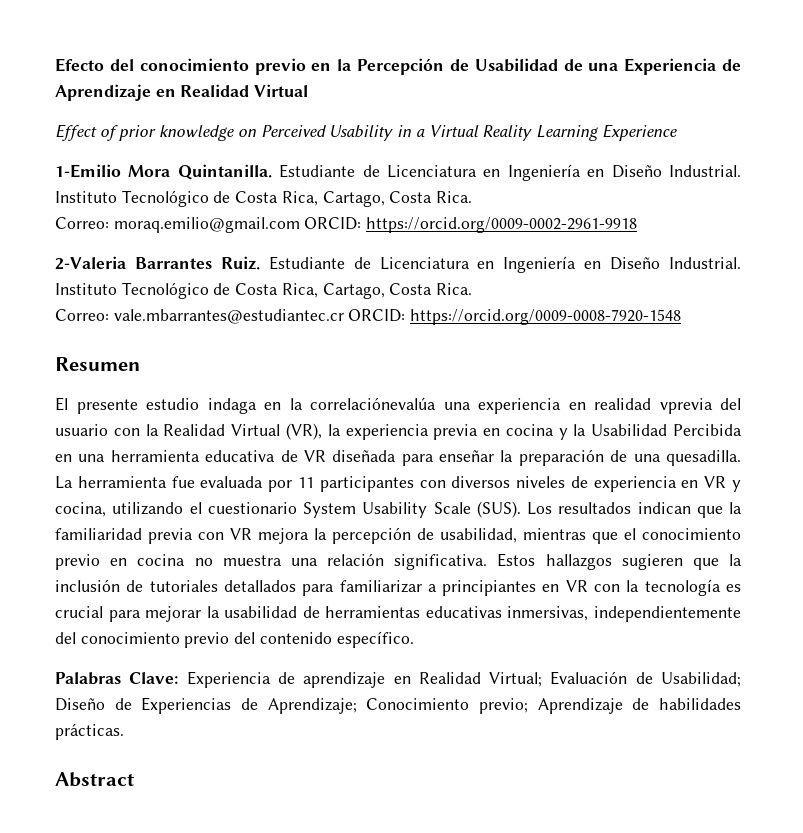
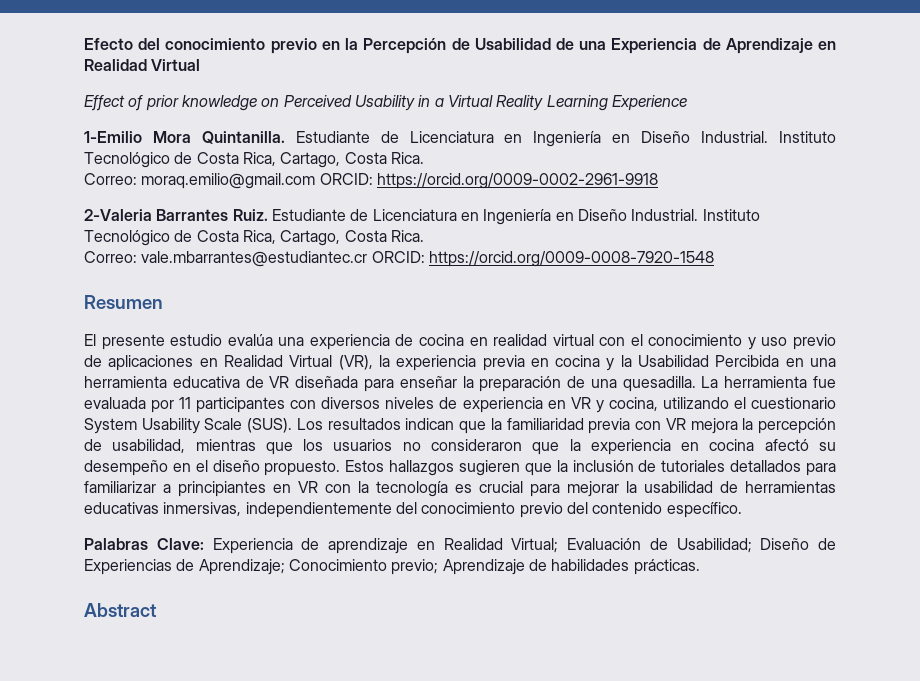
[207,397,741,414] [55,424,159,436] indaga en la correlaciónevalúa una experiencia en realidad vprevia del usuario con la -> [227,334,836,350] [84,355,218,371] evalúa una experiencia de cocina en realidad virtual con el conocimiento y uso previo de aplicaciones en
[624,528,741,540] [55,553,488,570] el conocimiento previo en cocina no muestra una relación significativa. -> [303,439,837,455] [84,460,341,476] los usuarios no consideraron que la experiencia en cocina afectó su desempeño en el diseño propuesto.

